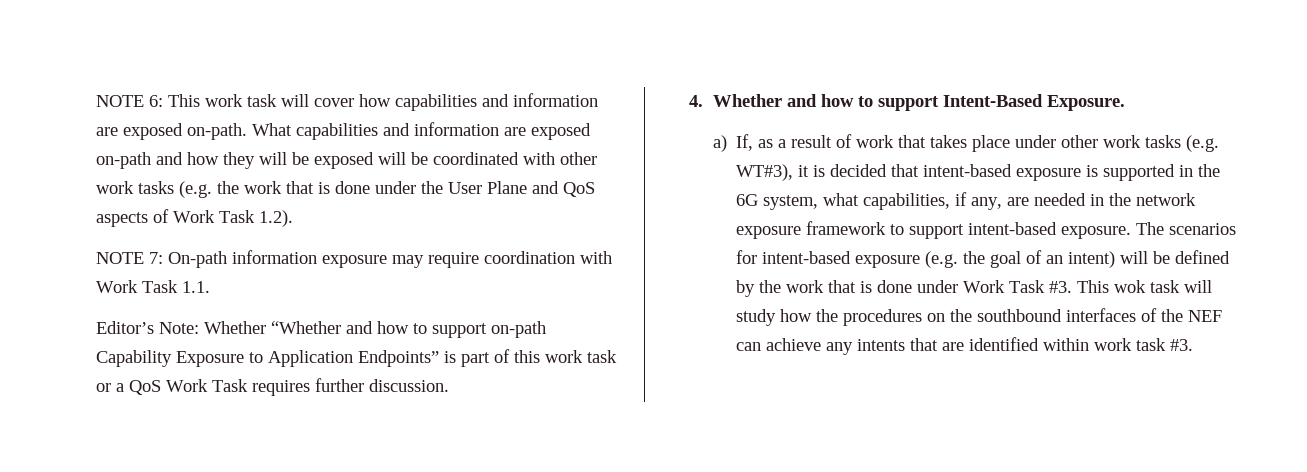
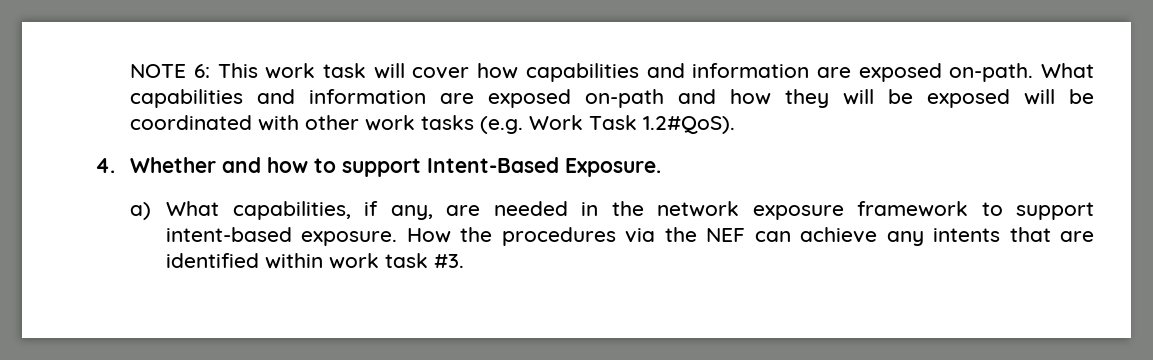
[216,181,595,197] [95,209,293,227] [95,250,612,268] [95,280,210,293] [95,321,546,338] [95,349,617,367] [95,378,449,396] the work that is done under the User Plane and QoS aspects of Work Task 1.2). // NOTE 7: On-path information exposure may require coordination with Work Task 1.1. // Editor’s Note: Whether “Whether and how to support on-path Capability Exposure to Application Endpoints” is part of this work task or a QoS Work Task requires further discussion. -> [529,115,736,134] Work Task 1.2#QoS).
[736,134,1220,152] [736,164,1221,181] [736,193,860,210] If, as a result of work that takes place under other work tasks (e.g. WT#3), it is decided that intent-based exposure is supported in the 6G system, what -> [166,201,220,216] What
[1136,222,1237,235] [736,250,1231,268] [736,280,1213,297] [736,308,1158,326] The scenarios for intent-based exposure (e.g. the goal of an intent) will be defined by the work that is done under Work Task #3. This wok task will study how the procedures on the southbound interfaces of -> [406,227,656,246] How the procedures via

